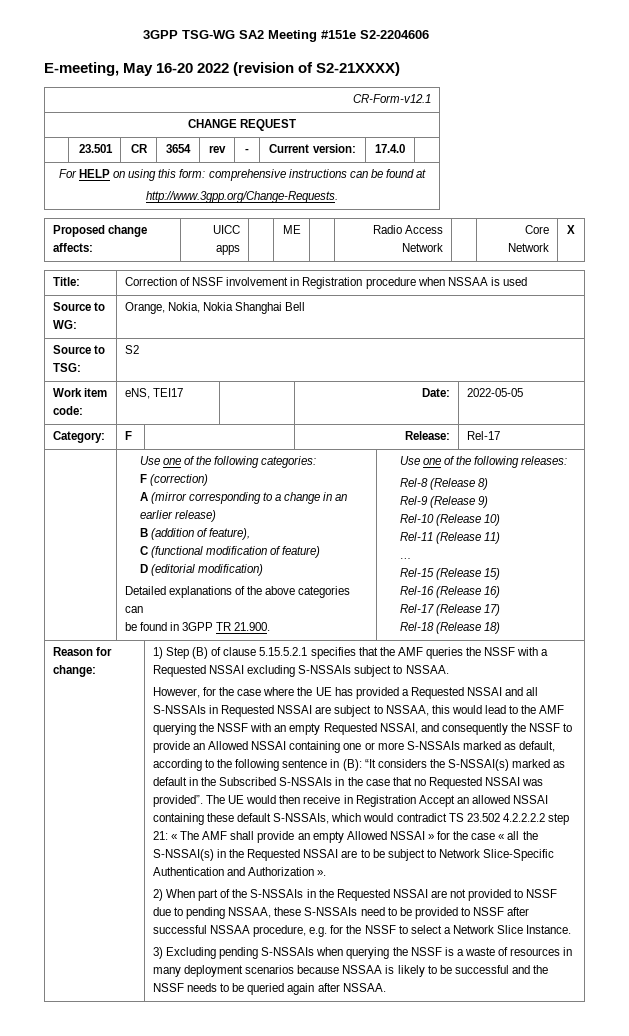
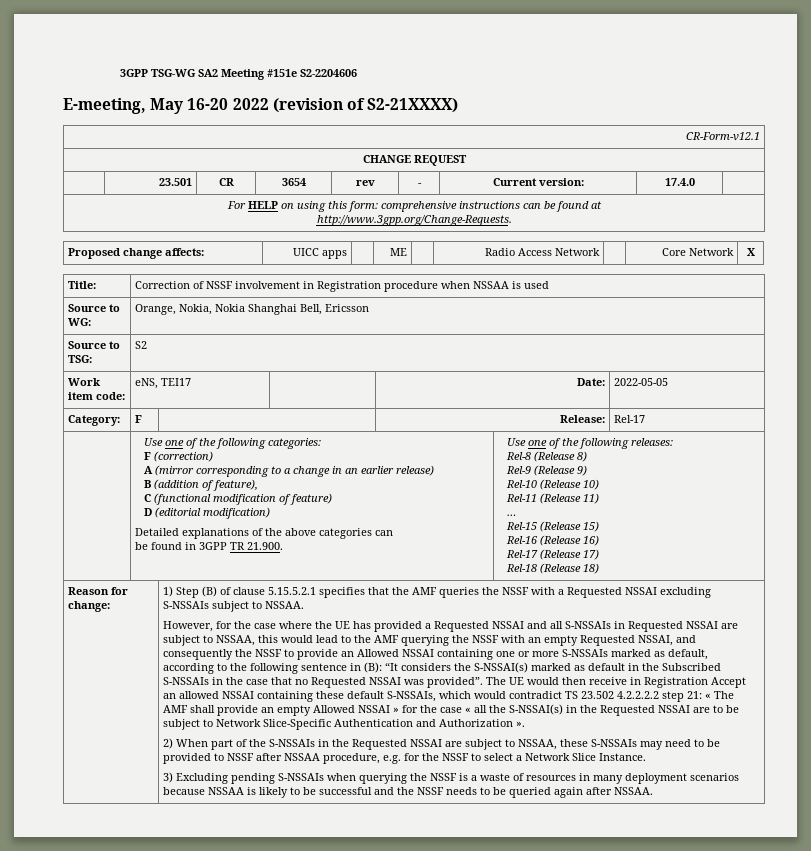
[285,302,306,311] Bell -> [300,304,370,315] Bell, Ericsson
[450,889,558,901] [152,907,226,919] not provided to NSSF due to pending -> [465,739,516,750] subject to
(358, 911) none -> [640,741,664,750] may
[152,925,207,934] successful -> (283, 757) none

